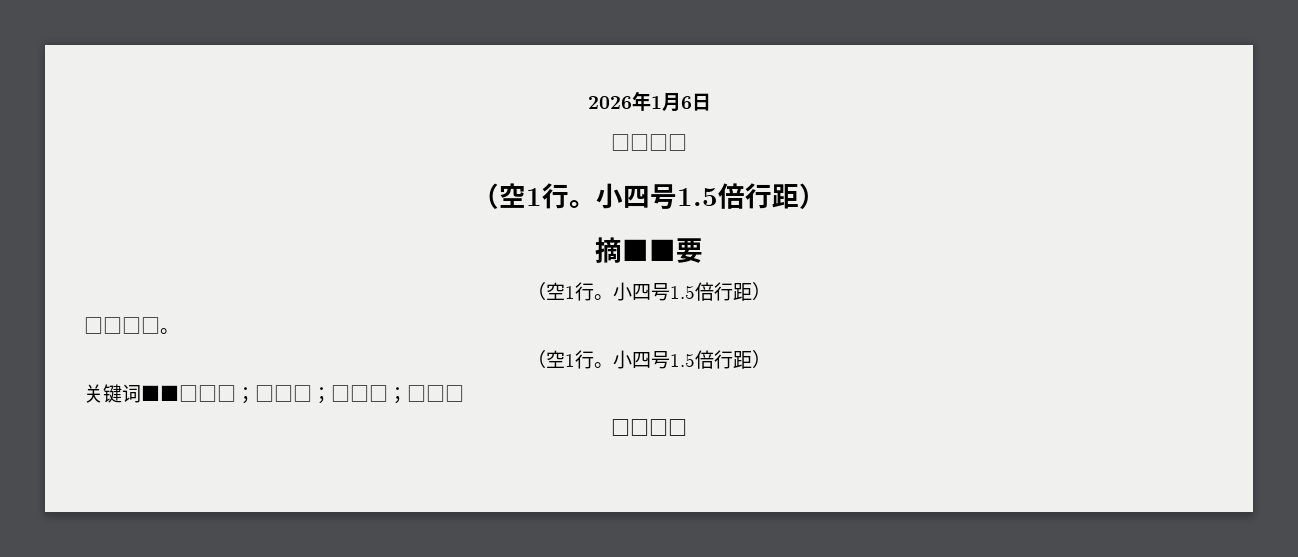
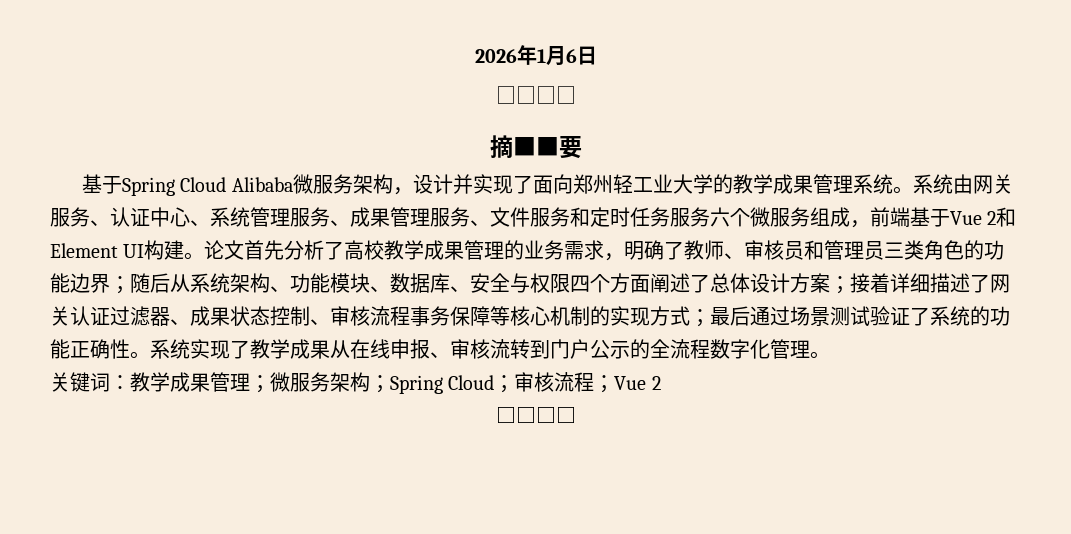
[472,183,826,209] [595,237,703,263] [527,282,771,301] [84,317,179,334] [527,350,771,369] [84,384,464,404] （空1行。小四号1.5倍行距） // 摘■■要 // （空1行。小四号1.5倍行距） // □□□□。 // （空1行。小四号1.5倍行距） // 关键词■■□□□；□□□；□□□；□□□ -> [489,135,582,159] [81,174,1013,196] [50,207,1017,228] [50,240,1005,261] [50,273,1010,294] [50,306,1010,327] [50,339,830,359] [50,372,661,394] 摘■■要 // 基于Spring Cloud Alibaba微服务架构，设计并实现了面向郑州轻工业大学的教学成果管理系统。系统由网关服务、认证中心、系统管理服务、成果管理服务、文件服务和定时任务服务六个微服务组成，前端基于Vue 2和Element UI构建。论文首先分析了高校教学成果管理的业务需求，明确了教师、审核员和管理员三类角色的功能边界；随后从系统架构、功能模块、数据库、安全与权限四个方面阐述了总体设计方案；接着详细描述了网关认证过滤器、成果状态控制、审核流程事务保障等核心机制的实现方式；最后通过场景测试验证了系统的功能正确性。系统实现了教学成果从在线申报、审核流转到门户公示的全流程数字化管理。 // 关键词：教学成果管理；微服务架构；Spring Cloud；审核流程；Vue 2

